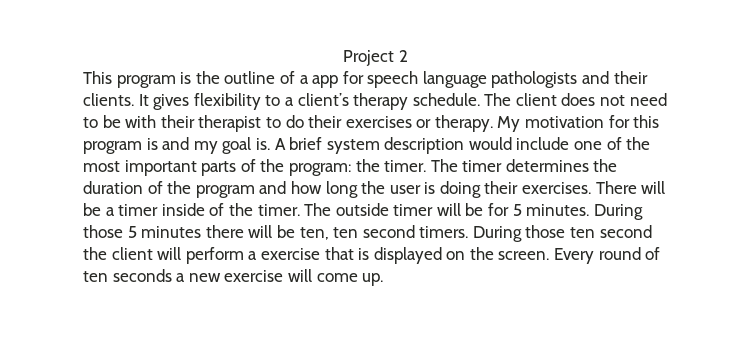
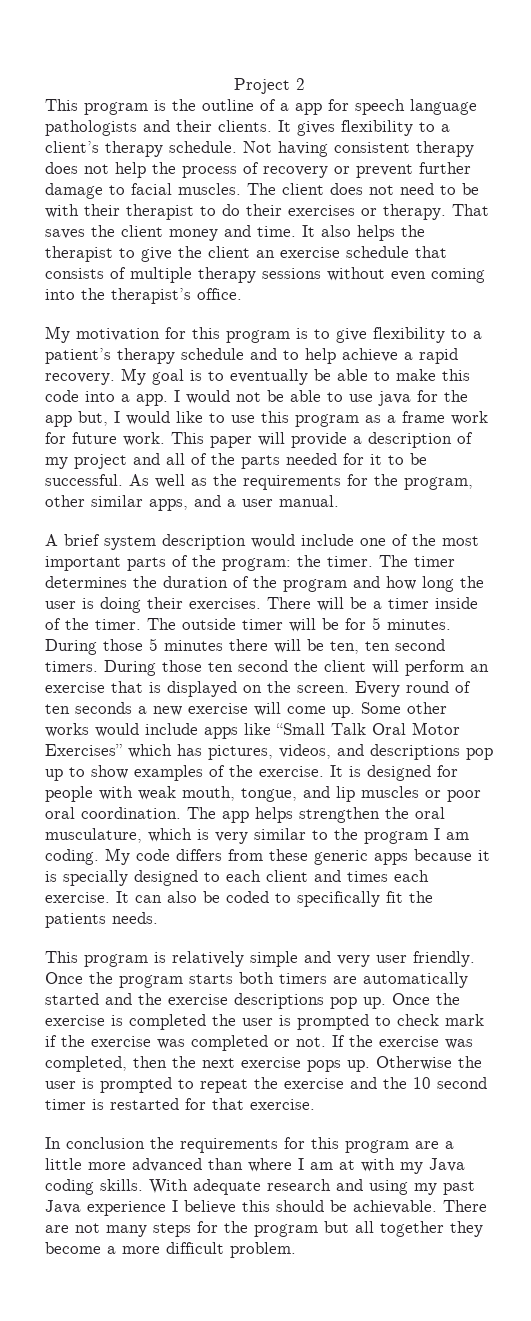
(480, 99) none -> [243,141,474,157] [45,162,471,178] [45,183,241,199] Not having consistent therapy does not help the process of recovery or prevent further damage to facial muscles.
(493, 123) none -> [452,204,489,216] [45,225,425,241] [45,246,447,262] [45,267,485,283] [45,288,242,304] That saves the client money and time. It also helps the therapist to give the client an exercise schedule that consists of multiple therapy sessions without even coming into the therapist’s office. //
[162,137,270,154] and my goal is. -> [314,327,482,343] [45,348,458,364] [45,368,470,385] [45,390,468,406] [45,411,488,427] [45,432,473,448] [45,453,427,469] [45,474,473,490] [45,495,339,511] to give flexibility to a patient’s therapy schedule and to help achieve a rapid recovery. My goal is to eventually be able to make this code into a app. I would not be able to use java for the app but, I would like to use this program as a frame work for future work. This paper will provide a description of my project and all of the parts needed for it to be successful. As well as the requirements for the program, other similar apps, and a user manual. //
[248,251,258,260] a -> [470,664,489,672] an
(384, 279) none -> [361,702,447,714] [45,722,460,739] [45,744,493,760] [45,765,458,781] [45,786,481,802] [45,807,445,823] [45,828,469,844] [45,848,490,865] [45,870,429,886] [45,891,433,907] [45,912,158,928] [45,951,475,967] [45,972,468,988] [45,993,460,1009] [45,1014,484,1030] [45,1035,473,1051] [45,1056,482,1072] [45,1077,487,1093] [45,1098,315,1110] [45,1137,454,1153] [45,1158,465,1174] [45,1179,475,1195] [45,1200,487,1216] [45,1221,483,1237] [45,1242,296,1258] Some other works would include apps like “Small Talk Oral Motor Exercises” which has pictures, videos, and descriptions pop up to show examples of the exercise. It is designed for people with weak mouth, tongue, and lip muscles or poor oral coordination. The app helps strengthen the oral musculature, which is very similar to the program I am coding. My code differs from these generic apps because it is specially designed to each client and times each exercise. It can also be coded to specifically fit the patients needs. // This program is relatively simple and very user friendly. Once the program starts both timers are automatically started and the exercise descriptions pop up. Once the exercise is completed the user is prompted to check mark if the exercise was completed or not. If the exercise was completed, then the next exercise pops up. Otherwise the user is prompted to repeat the exercise and the 10 second timer is restarted for that exercise. // In conclusion the requirements for this program are a little more advanced than where I am at with my Java coding skills. With adequate research and using my past Java experience I believe this should be achievable. There are not many steps for the program but all together they become a more difficult problem.

